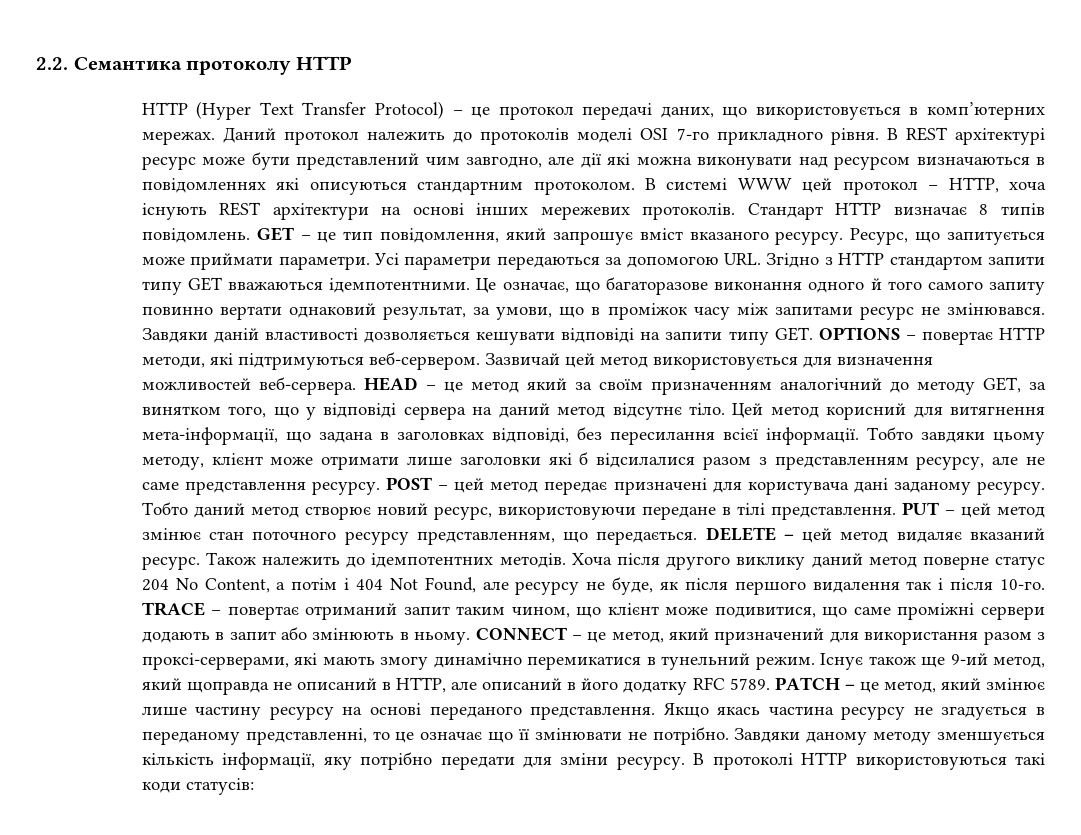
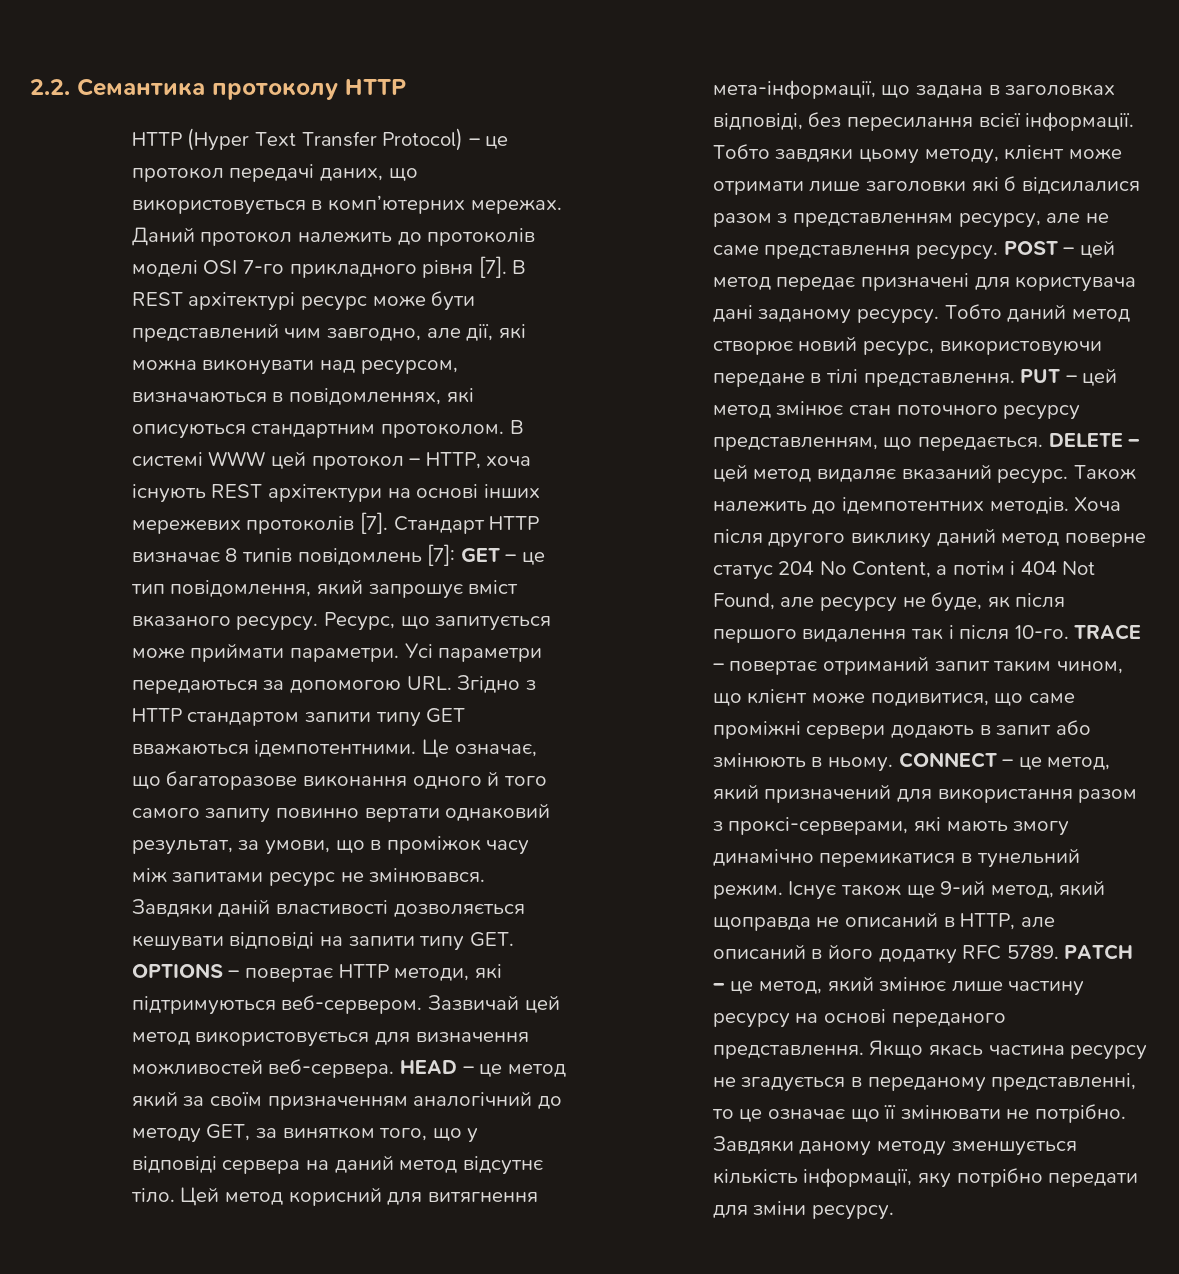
[830,128,879,145] рівня. -> [422,256,507,278] рівня [7].
[580,153,601,168] дії -> [466,324,494,341] дії,
[834,156,911,170] ресурсом -> [360,360,458,375] ресурсом,
[141,178,266,193] повідомленнях -> [288,388,441,405] повідомленнях,
[642,203,736,220] протоколів. -> [246,512,388,534] протоколів [7].
[141,228,250,243] повідомлень. -> [297,544,456,566] повідомлень [7]:
[693,752,1045,770] [141,778,254,795] В протоколі HTTP використовуються такі коди статусів: -> (894, 1212) none

